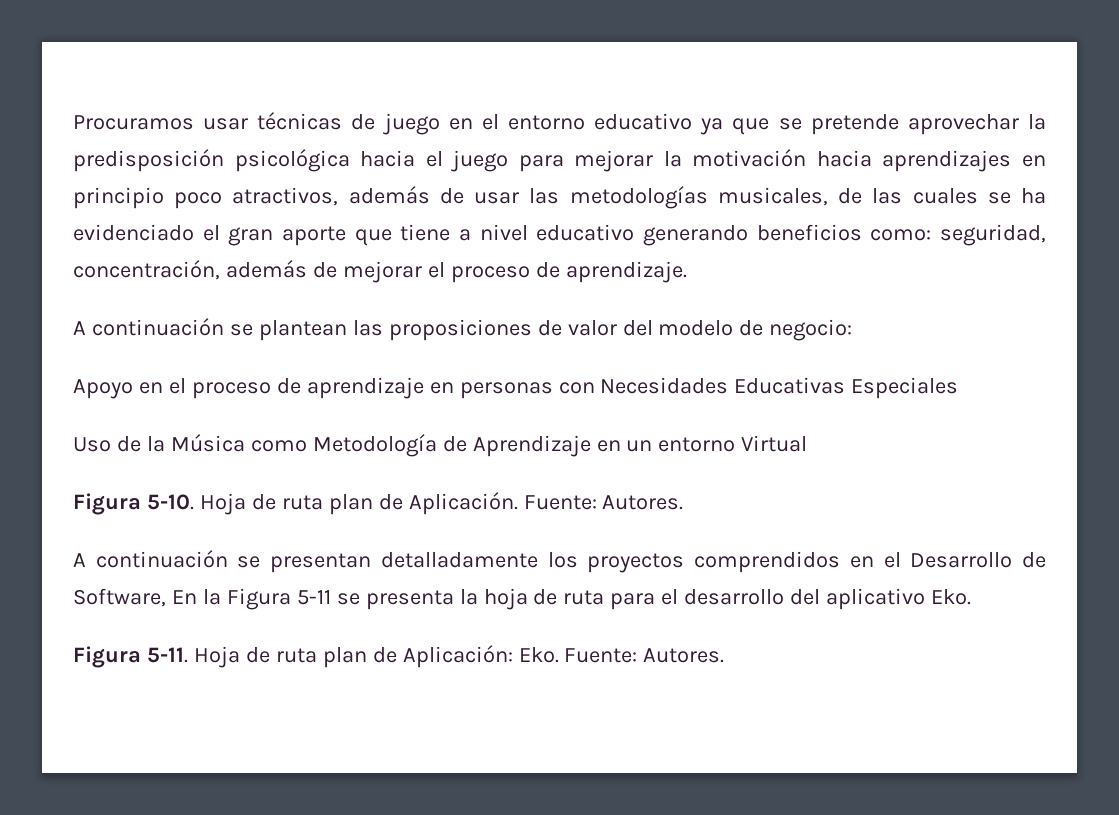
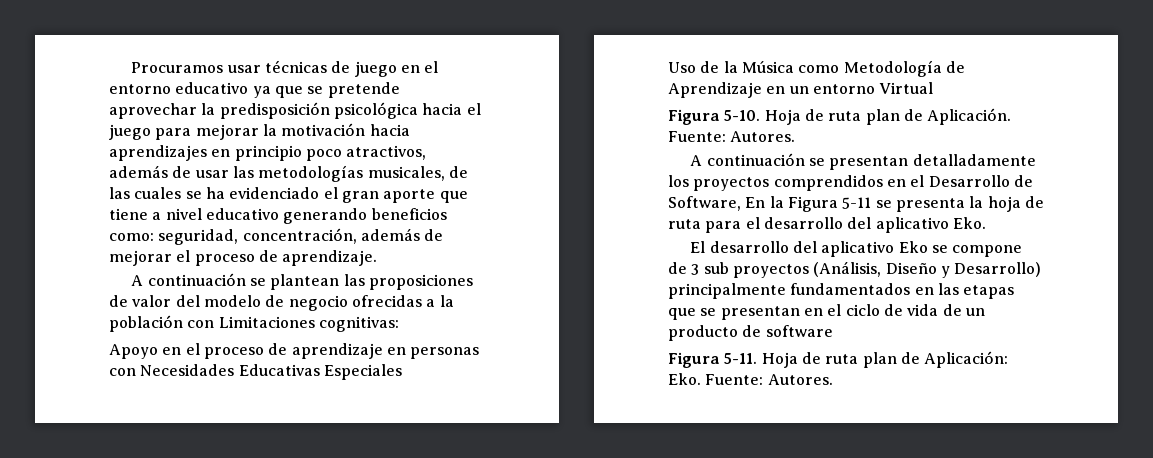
[769,319,853,341] negocio: -> [288,295,454,311] [109,315,399,332] negocio ofrecidas a la población con Limitaciones cognitivas:
(972, 597) none -> [690,241,1023,257] [668,261,1042,278] [668,283,1015,299] [668,304,985,320] [668,325,833,341] // El desarrollo del aplicativo Eko se compone de 3 sub proyectos (Análisis, Diseño y Desarrollo) principalmente fundamentados en las etapas que se presentan en el ciclo de vida de un producto de software

